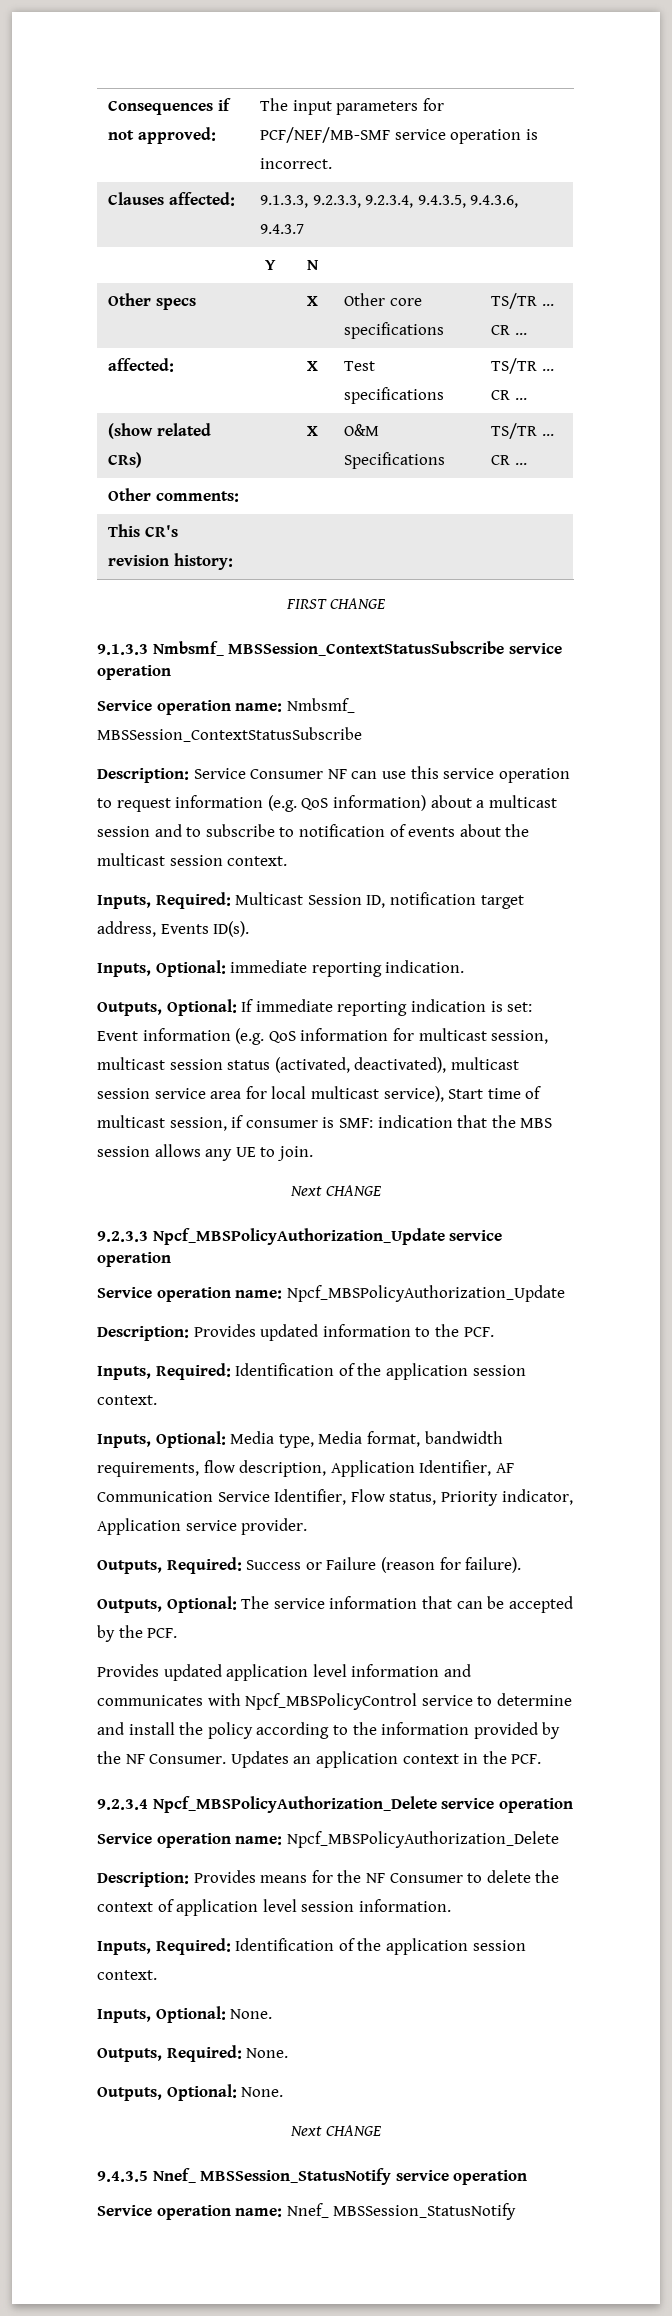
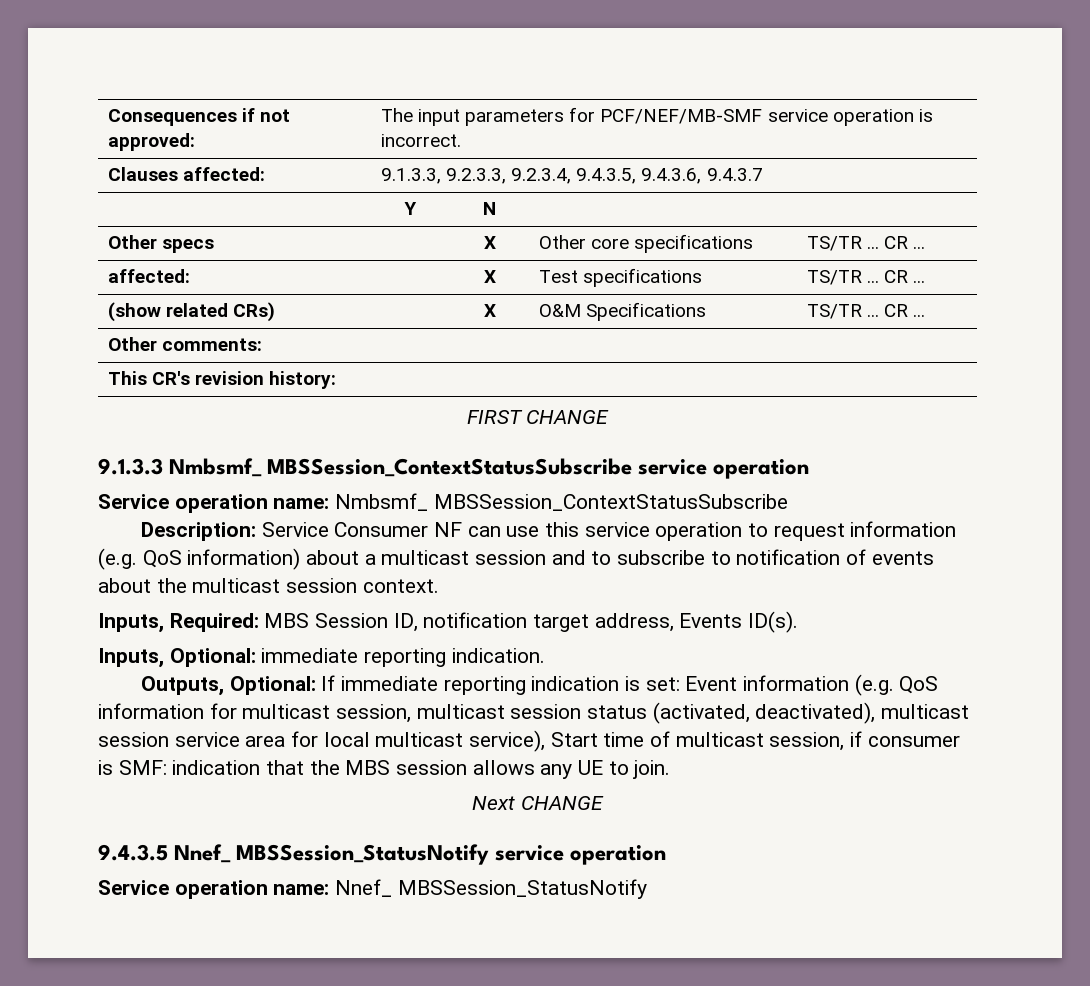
[235,892,304,905] Multicast -> [264,613,310,628] MBS
[97,1228,503,1245] [97,1252,171,1267] [97,1285,565,1302] [97,1324,494,1341] [97,1363,526,1380] [97,1395,157,1405] [97,1431,503,1448] [97,1460,514,1477] [97,1489,573,1506] [97,1518,308,1535] [97,1557,522,1574] [97,1596,573,1613] [97,1625,178,1642] [97,1664,471,1681] [97,1693,572,1710] [97,1722,561,1739] [97,1751,542,1768] [97,1796,573,1813] [97,1831,559,1848] [97,1870,560,1887] [97,1899,451,1916] [97,1938,526,1955] [97,1970,157,1980] [97,2006,273,2023] [97,2045,289,2062] [97,2084,284,2101] [290,2125,381,2136] // 9.2.3.3 Npcf_MBSPolicyAuthorization_Update service operation // Service operation name: Npcf_MBSPolicyAuthorization_Update // Description: Provides updated information to the PCF. // Inputs, Required: Identification of the application session context. // Inputs, Optional: Media type, Media format, bandwidth requirements, flow description, Application Identifier, AF Communication Service Identifier, Flow status, Priority indicator, Application service provider. // Outputs, Required: Success or Failure (reason for failure). // Outputs, Optional: The service information that can be accepted by the PCF. // Provides updated application level information and communicates with Npcf_MBSPolicyControl service to determine and install the policy according to the information provided by the NF Consumer. Updates an application context in the PCF. // 9.2.3.4 Npcf_MBSPolicyAuthorization_Delete service operation // Service operation name: Npcf_MBSPolicyAuthorization_Delete // Description: Provides means for the NF Consumer to delete the context of application level session information. // Inputs, Required: Identification of the application session context. // Inputs, Optional: None. // Outputs, Required: None. // Outputs, Optional: None. // Next CHANGE -> (604, 803) none

